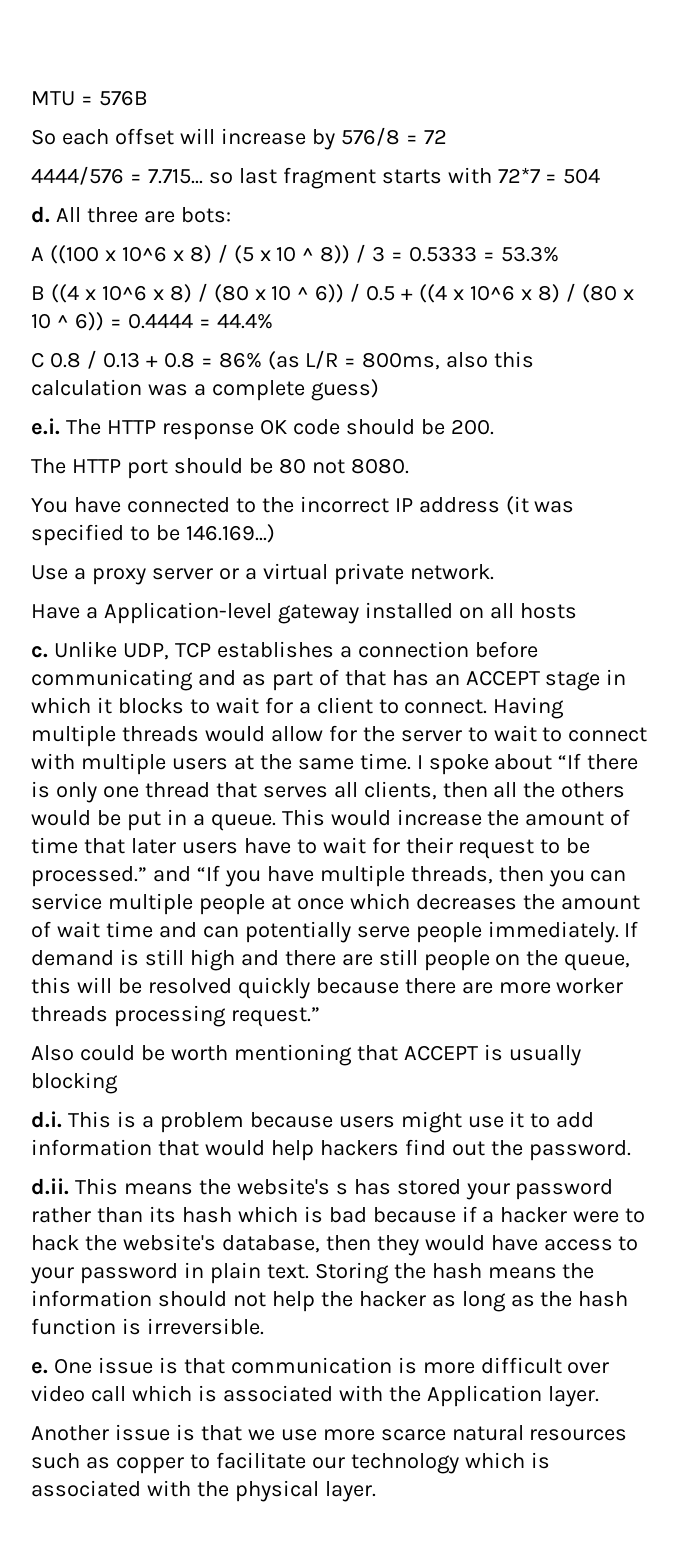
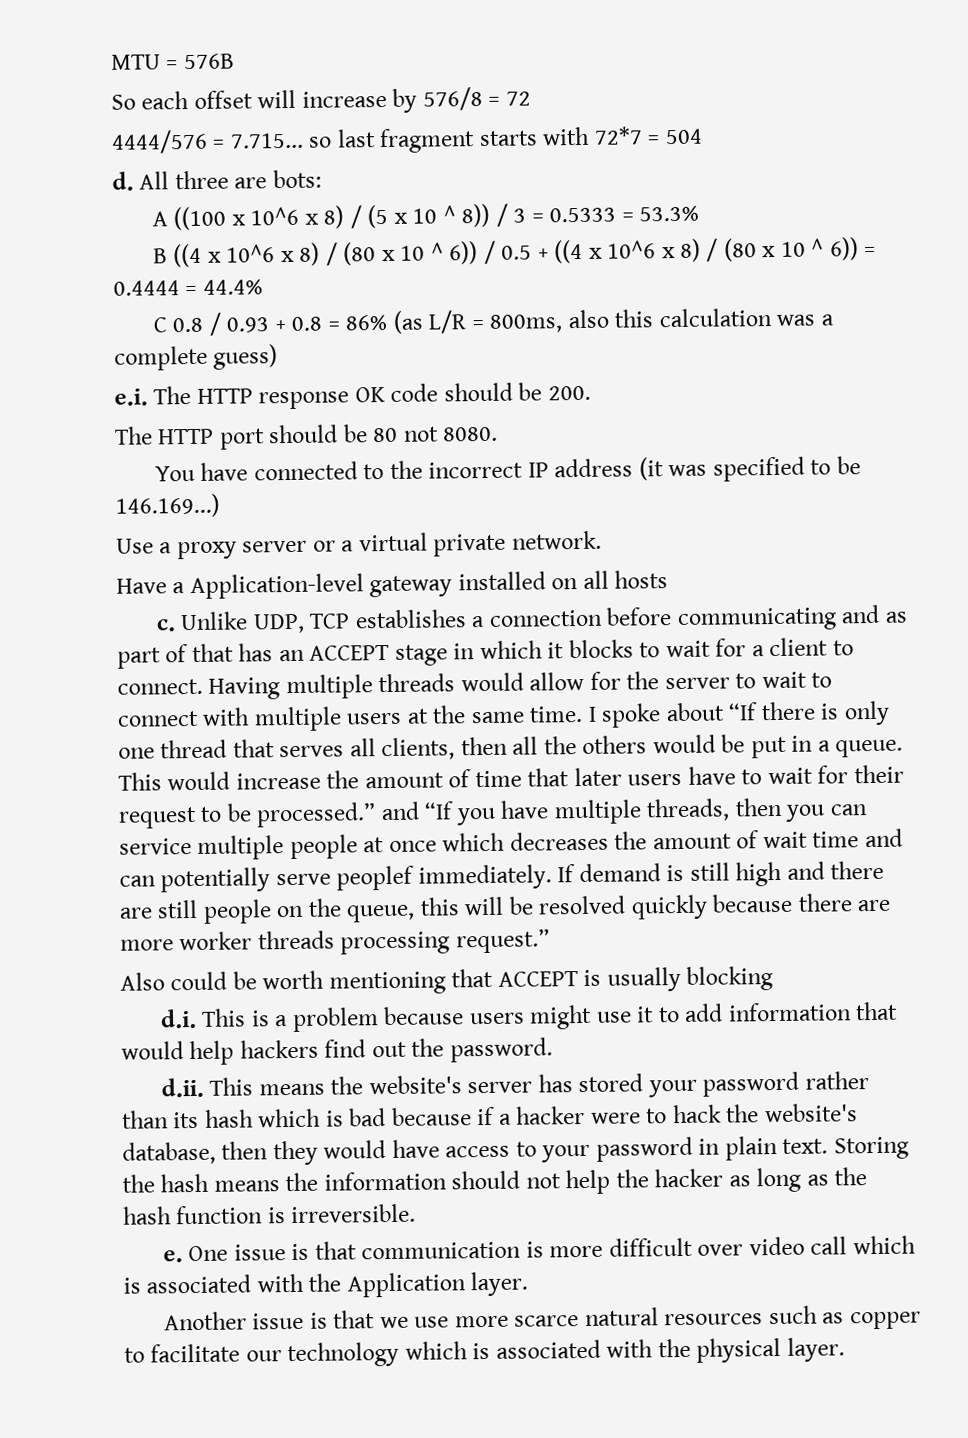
[102,352,140,368] 0.13 -> [226,317,271,333] 0.93
[415,922,482,943] people -> [336,865,415,891] peoplef
[335,1183,348,1195] s -> [467,1081,533,1094] server

